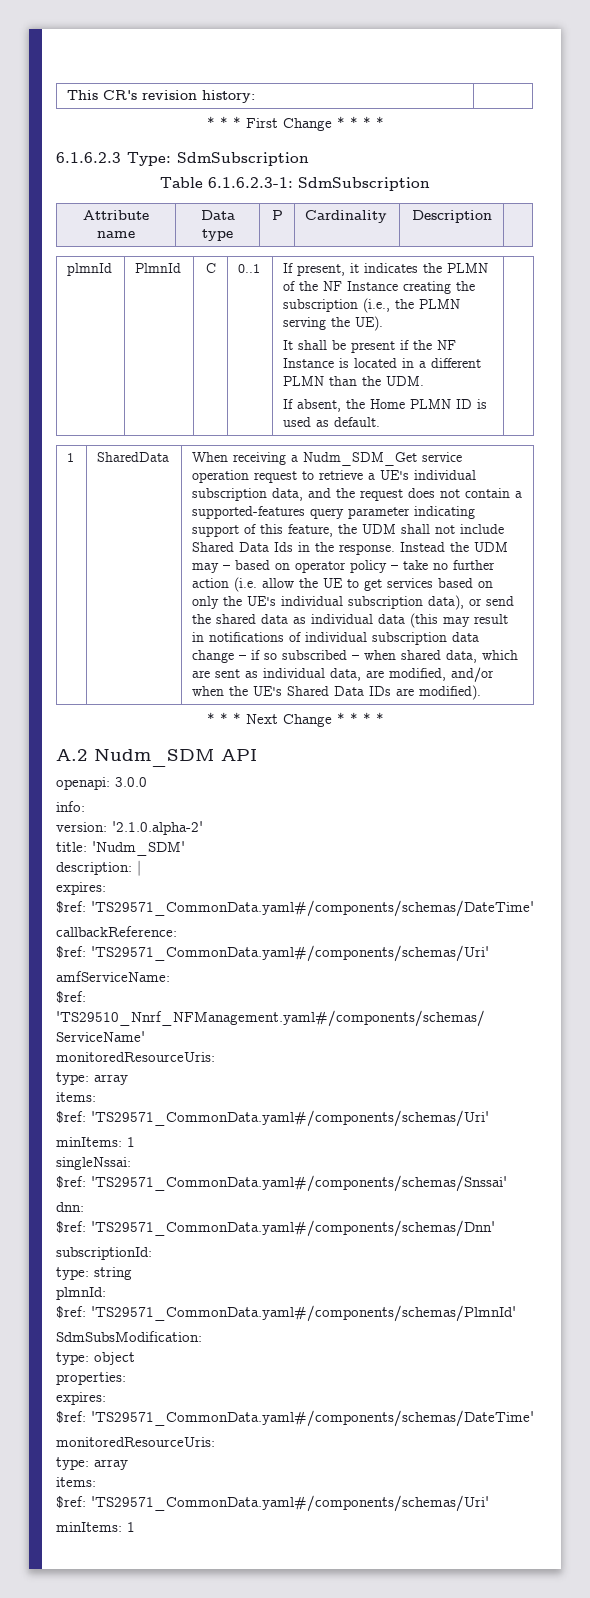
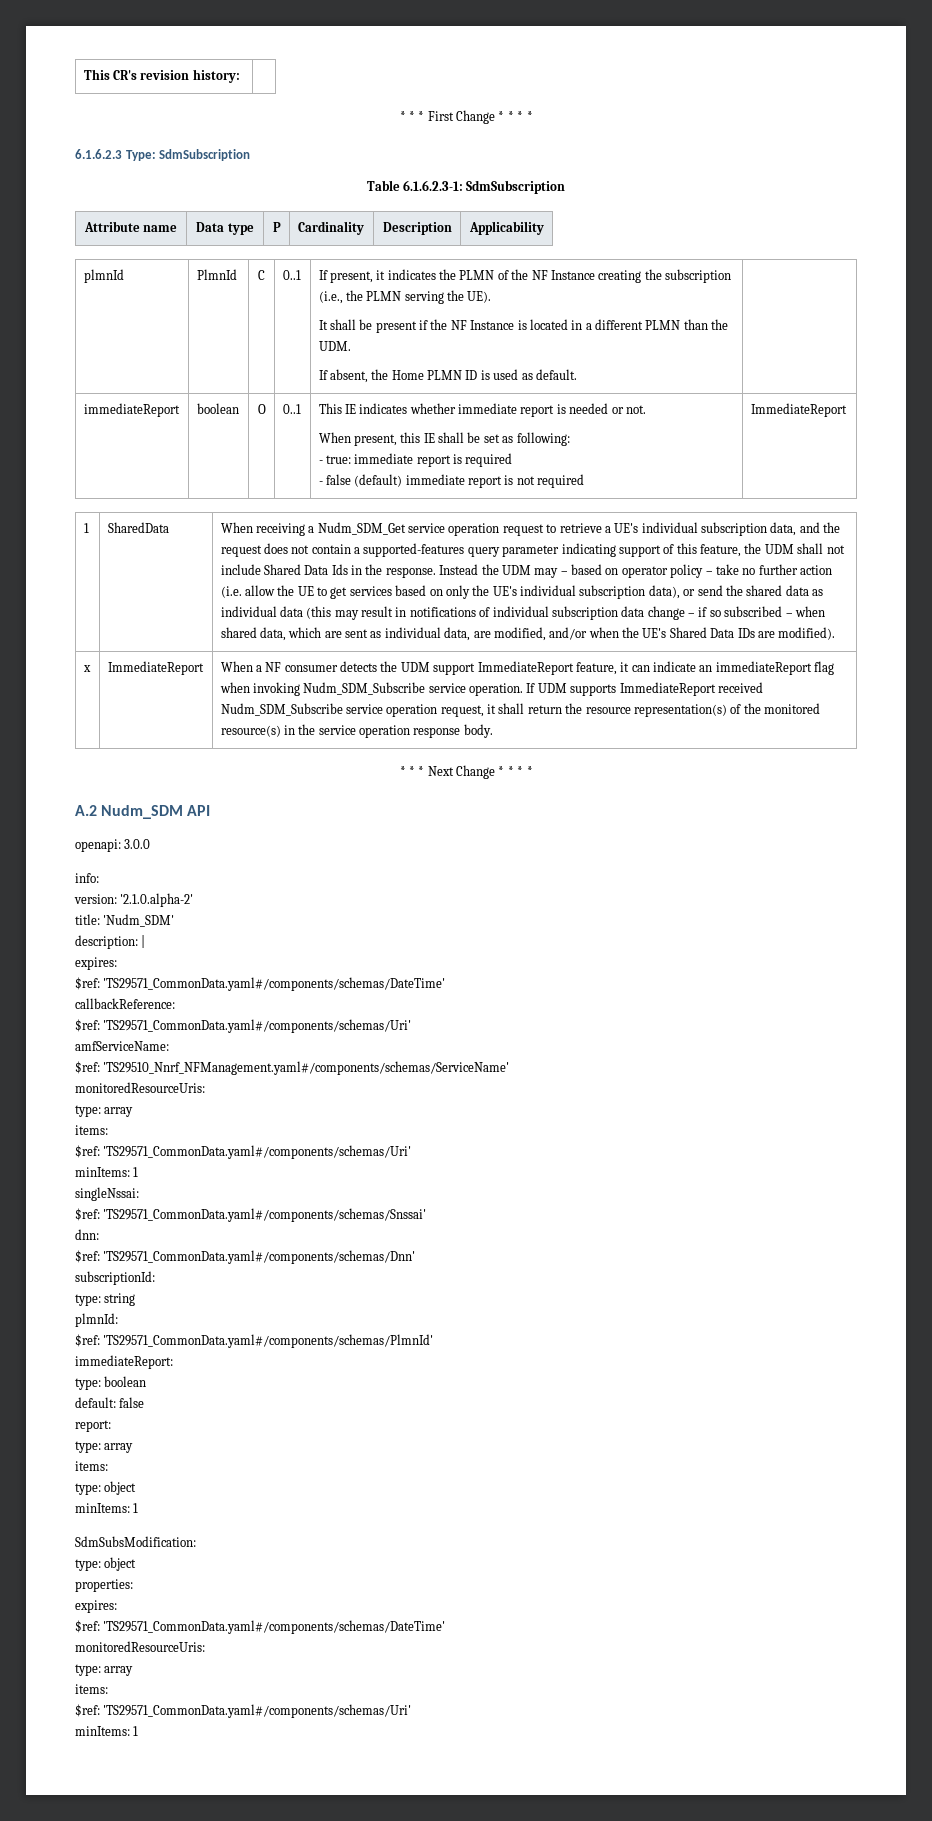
(492, 216) none -> [468,221,544,235] Applicability
(381, 422) none -> [83,403,180,417] [196,403,239,414] [257,404,266,414] [282,404,301,414] [318,403,646,417] [318,432,570,446] [318,453,513,467] [318,474,585,488] [750,403,847,417] // immediateReport | boolean | O | 0..1 | This IE indicates whether immediate report is needed or not. // When present, this IE shall be set as following: // - true: immediate report is required // - false (default) immediate report is not required | ImmediateReport
(482, 692) none -> [82,665,91,672] [107,661,204,675] [220,661,835,675] [219,682,763,696] [220,703,821,717] [220,724,493,738] // x | ImmediateReport | When a NF consumer detects the UDM support ImmediateReport feature, it can indicate an immediateReport flag when invoking Nudm_SDM_Subscribe service operation. If UDM supports ImmediateReport received Nudm_SDM_Subscribe service operation request, it shall return the resource representation(s) of the monitored resource(s) in the service operation response body.
(516, 1313) none -> [75,1355,173,1369] [75,1376,147,1390] [75,1397,145,1408] [75,1420,111,1432] [75,1441,134,1453] [75,1461,108,1471] [75,1481,137,1495] [75,1503,139,1513] // immediateReport: // type: boolean // default: false // report: // type: array // items: // type: object // minItems: 1

